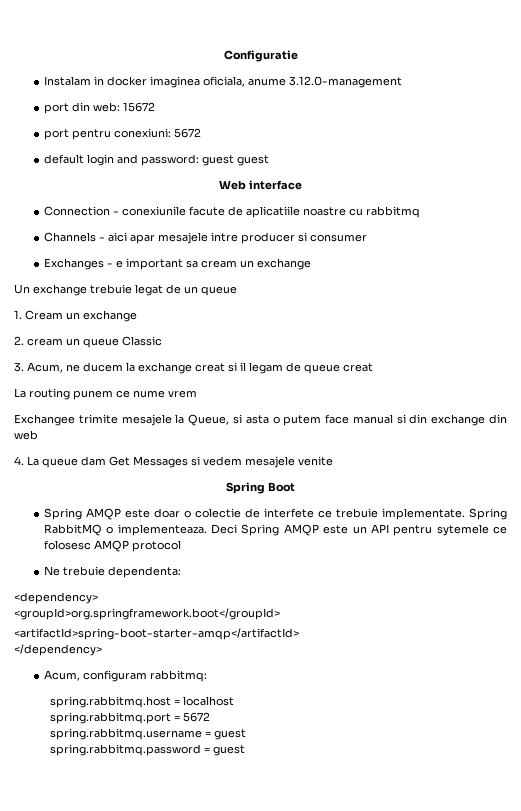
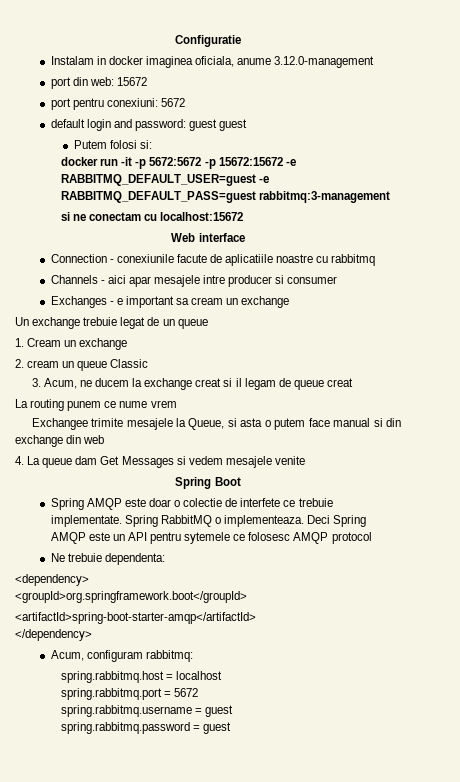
(269, 160) none -> [73,140,152,149] [60,157,296,169] [60,174,270,186] [60,191,391,203] [60,212,244,221] // Putem folosi si: // docker run -it -p 5672:5672 -p 15672:15672 -e RABBITMQ_DEFAULT_USER=guest -e RABBITMQ_DEFAULT_PASS=guest rabbitmq:3-management // si ne conectam cu localhost:15672

